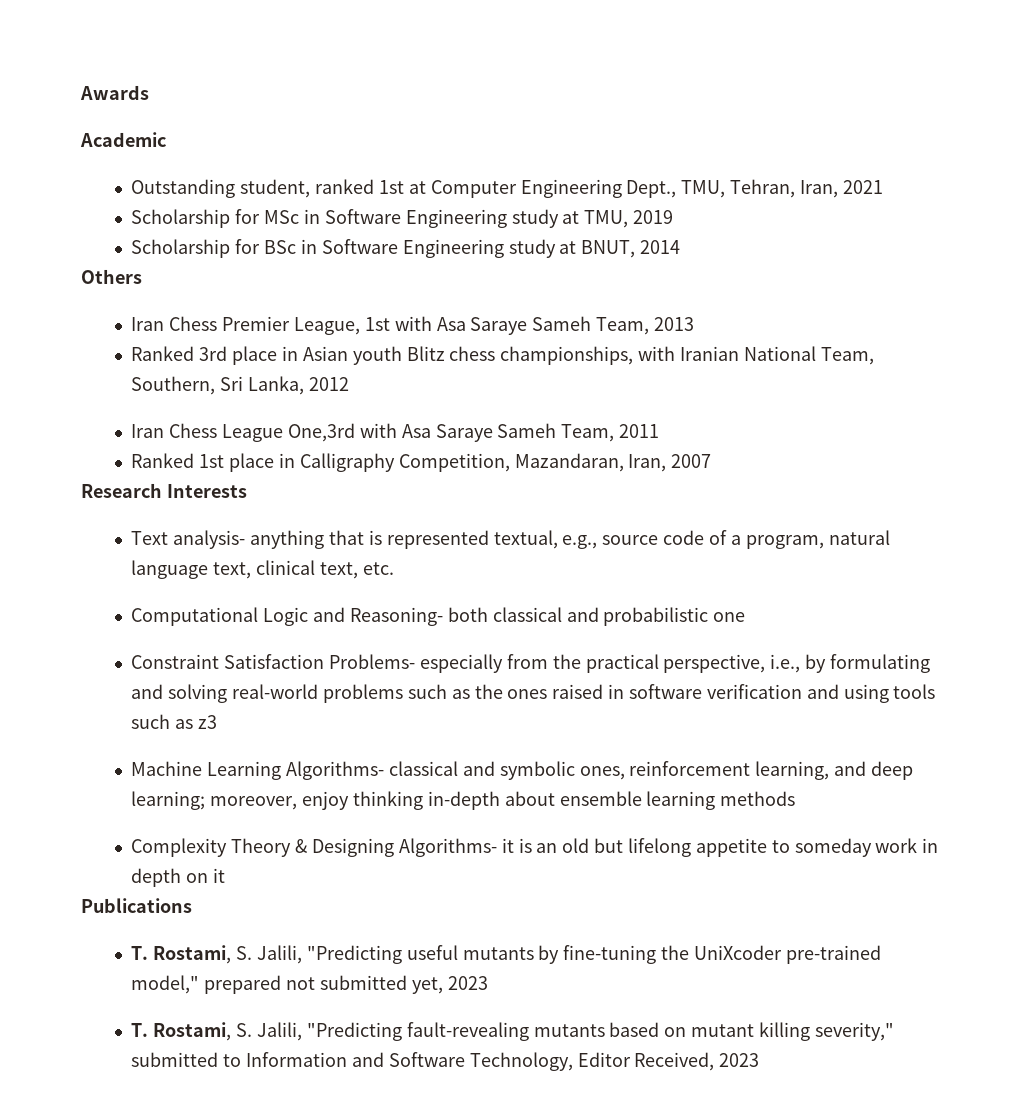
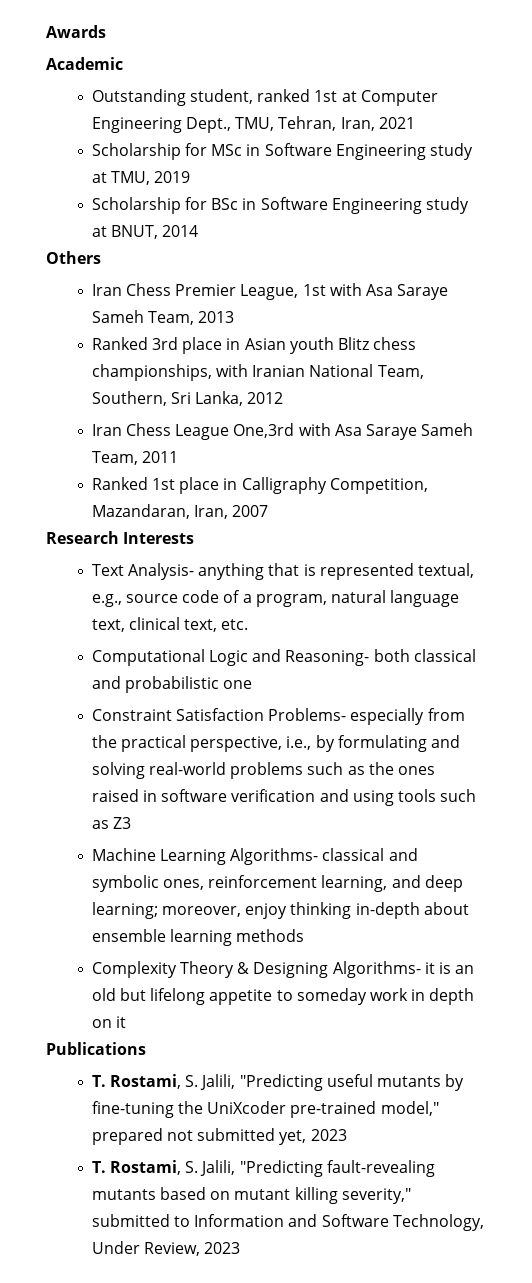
[173,530,246,549] analysis- -> [128,563,195,580] Analysis-
[198,715,218,729] z3 -> [113,817,132,829] Z3
[577,1052,715,1071] Editor Received, -> [91,1241,201,1256] Under Review,

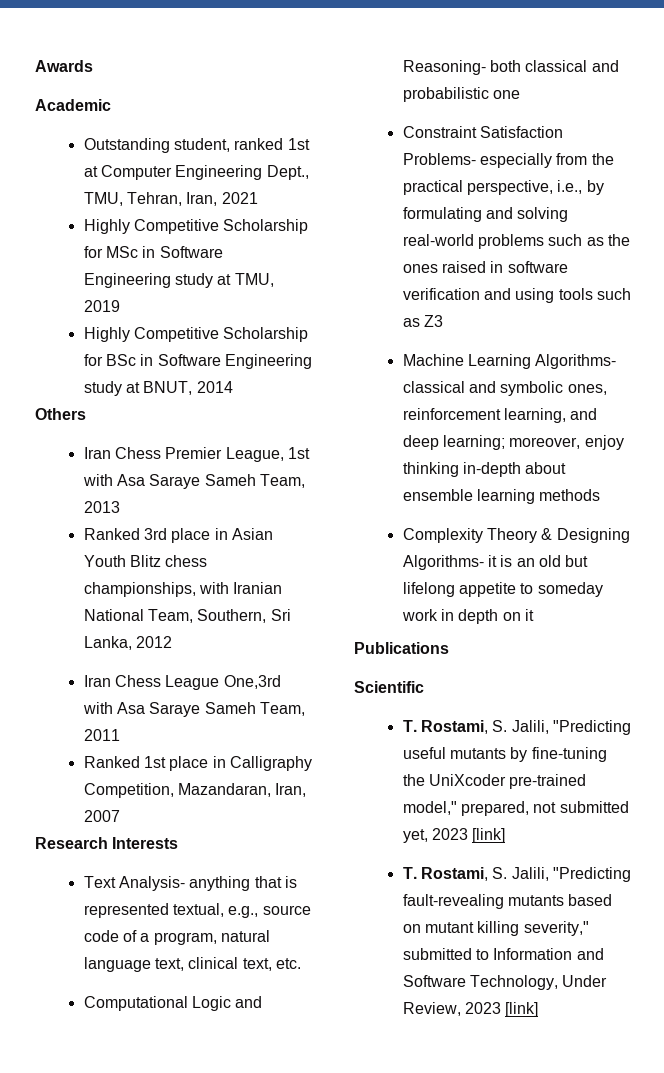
(415, 123) none -> [83,219,220,234] Highly Competitive
(191, 177) none -> [83,327,220,342] Highly Competitive
[289,337,334,354] youth -> [83,555,126,567] Youth
(146, 1048) none -> [354,681,424,693] // Scientific
[91,1128,163,1145] prepared -> [461,801,530,816] prepared,
(347, 1135) none -> [472,828,506,843] [link]
(241, 1248) none -> [505,1002,539,1017] [link]

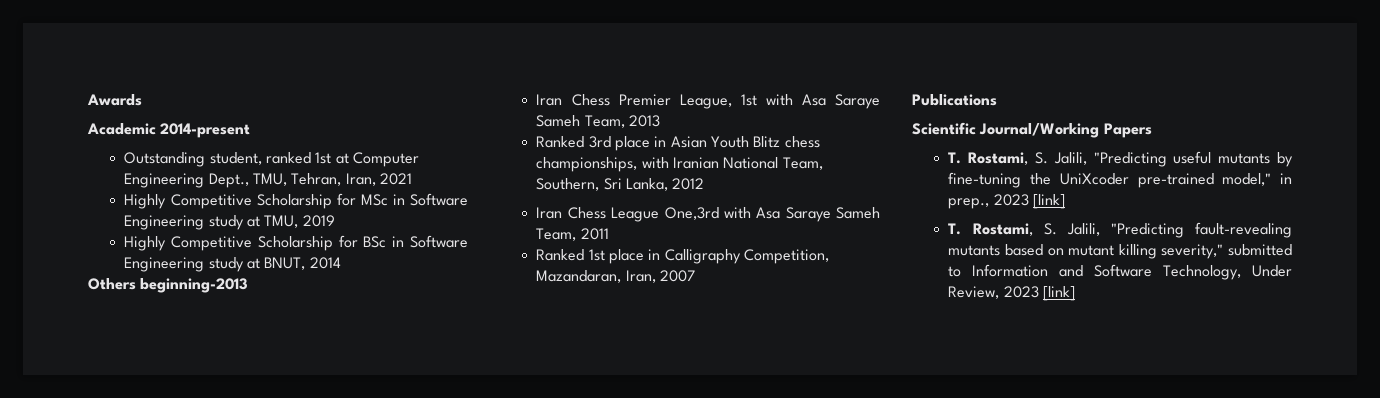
(111, 105) none -> [160,123,251,138] 2014-present
(86, 414) none -> [140,278,249,293] beginning-2013
[35,837,179,849] [83,876,298,891] [83,903,311,918] [83,930,271,945] [83,957,302,972] [83,996,263,1011] [402,60,619,75] [402,87,521,102] [402,126,564,138] [402,153,614,168] [402,180,604,195] [402,207,569,222] [402,234,631,249] [402,261,568,273] [402,288,632,303] [402,315,444,327] [402,354,617,369] [402,381,607,396] [402,408,598,423] [402,435,624,450] [402,462,567,477] [402,489,601,504] [402,528,630,543] [402,555,589,570] [402,582,603,597] [401,609,535,624] // Research Interests // Text Analysis- anything that is represented textual, e.g., source code of a program, natural language text, clinical text, etc. // Computational Logic and Reasoning- both classical and probabilistic one // Constraint Satisfaction Problems- especially from the practical perspective, i.e., by formulating and solving real-world problems such as the ones raised in software verification and using tools such as Z3 // Machine Learning Algorithms- classical and symbolic ones, reinforcement learning, and deep learning; moreover, enjoy thinking in-depth about ensemble learning methods // Complexity Theory & Designing Algorithms- it is an old but lifelong appetite to someday work in depth on it -> (696, 276) none
(424, 687) none -> [979,123,1152,138] Journal/Working Papers
[461,801,629,816] [402,829,428,843] prepared, not submitted yet, -> [1280,173,1292,184] [948,198,990,209] in prep.,

